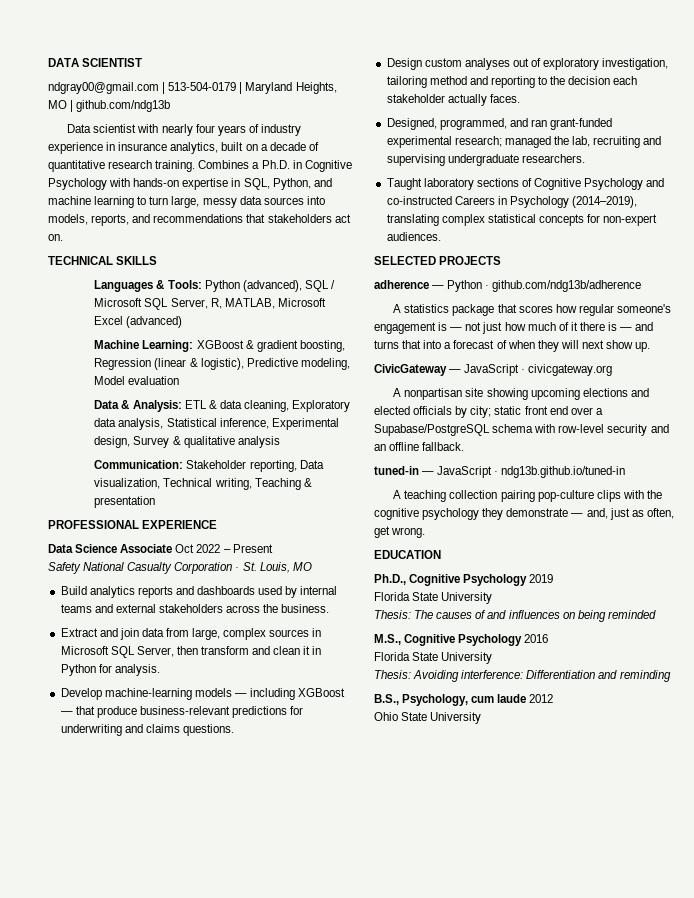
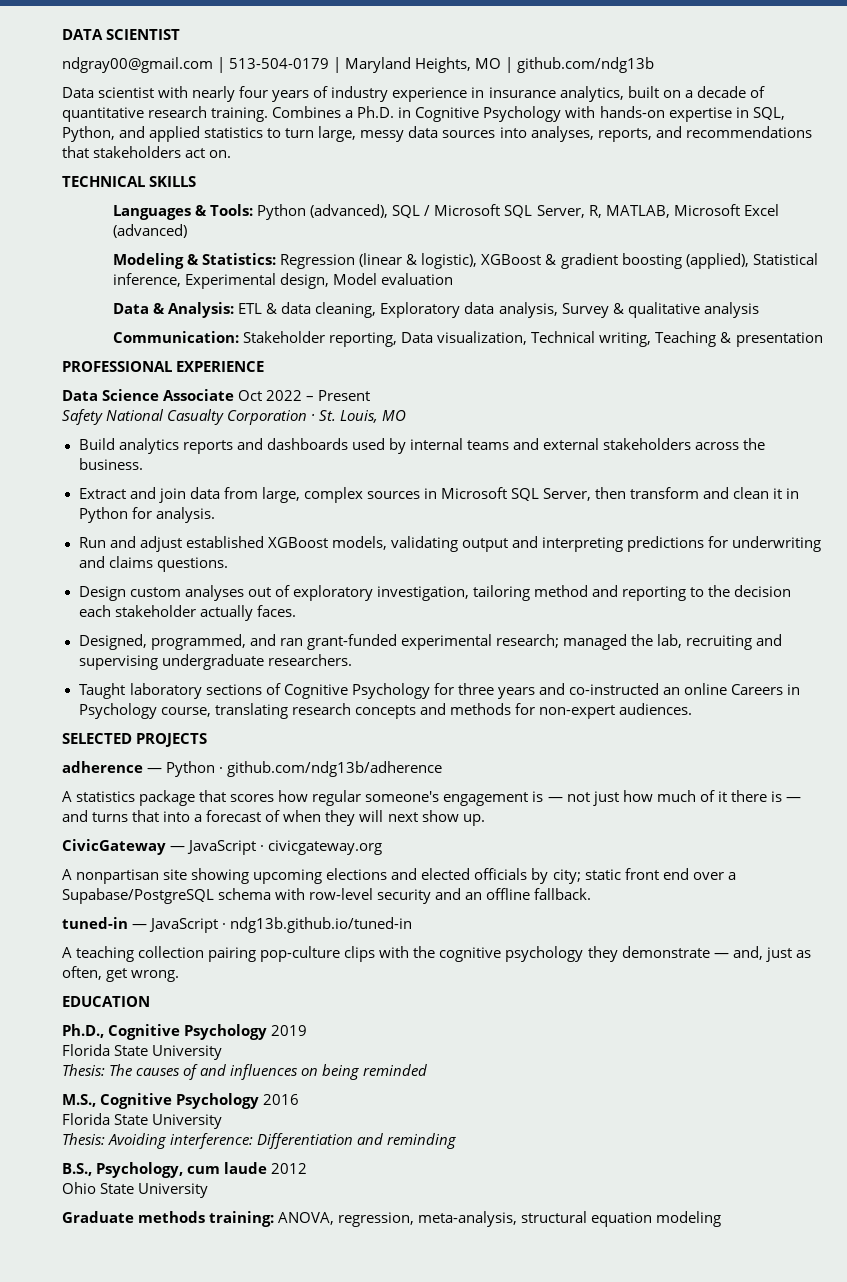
[48,196,135,208] machine learning -> [149,126,264,142] applied statistics
[48,214,88,225] models, -> [530,126,594,142] analyses,
[94,340,345,352] [94,358,350,370] Machine Learning: XGBoost & gradient boosting, Regression (linear & logistic), Predictive modeling, -> [113,253,818,269] [113,273,330,289] Modeling & Statistics: Regression (linear & logistic), XGBoost & gradient boosting (applied), Statistical inference, Experimental design,
[166,418,339,430] [94,436,131,448] Statistical inference, Experimental design, -> (558, 310) none
[60,688,346,700] [60,706,230,718] Develop machine-learning models — including XGBoost — that produce business-relevant -> [78,536,623,552] Run and adjust established XGBoost models, validating output and interpreting
[646,178,665,187] [386,196,638,208] [386,214,584,226] and co-instructed Careers in Psychology (2014–2019), translating complex statistical concepts -> [433,683,801,699] [78,703,511,719] for three years and co-instructed an online Careers in Psychology course, translating research concepts and methods
(482, 718) none -> [62,1211,722,1227] // Graduate methods training: ANOVA, regression, meta-analysis, structural equation modeling

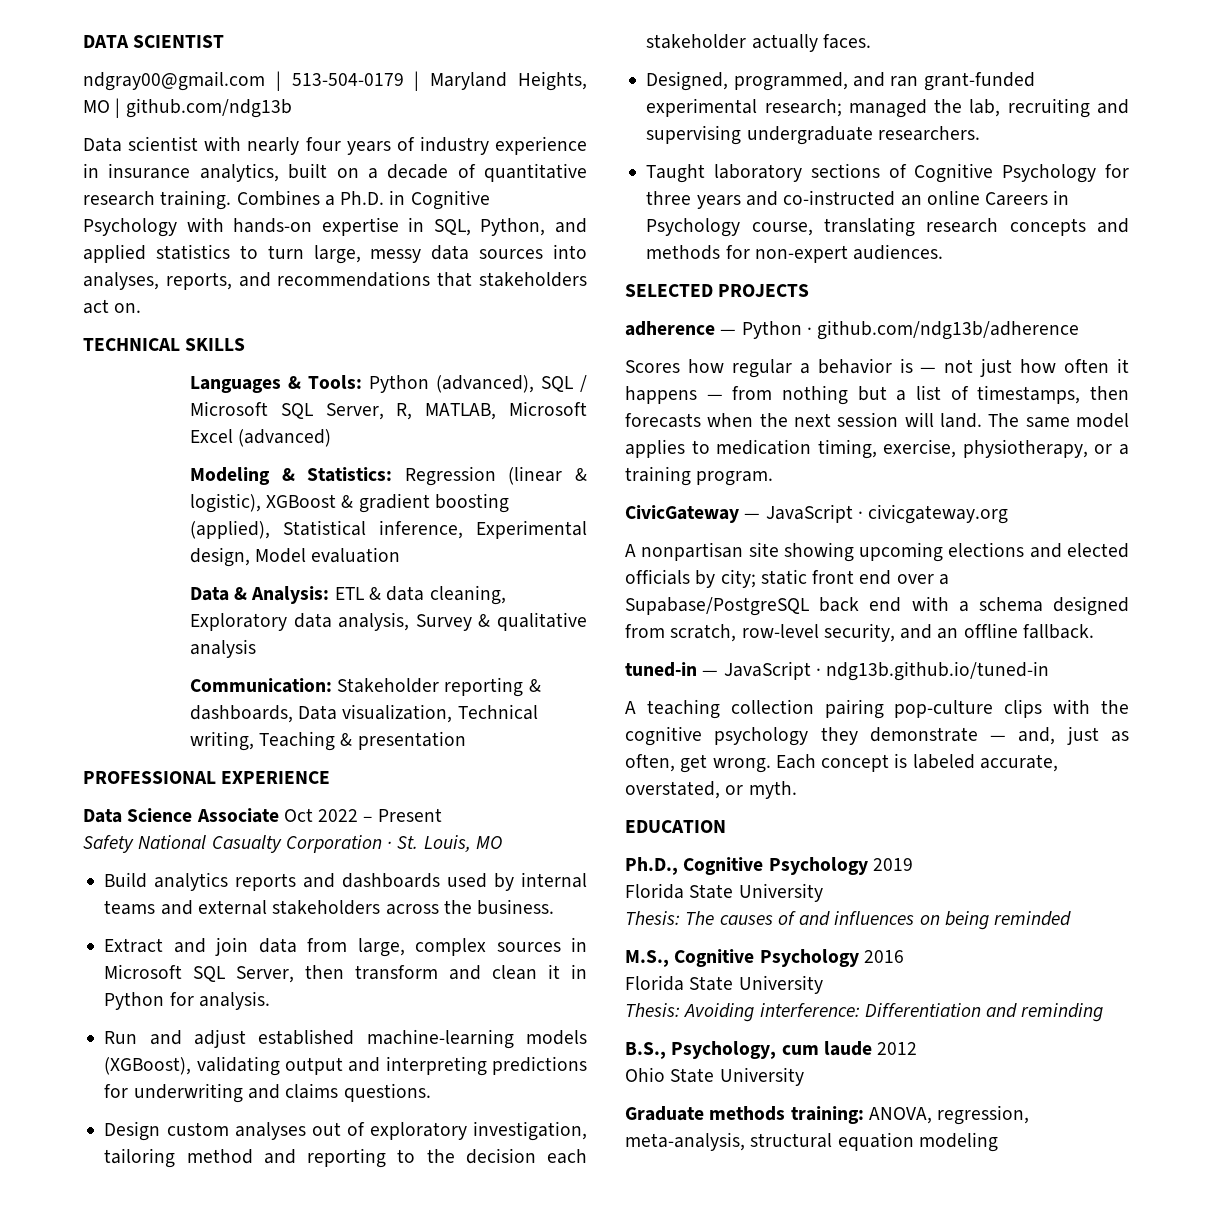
[329,332,398,347] reporting, -> [444,677,541,697] [189,705,293,723] reporting & dashboards,
[267,536,387,550] XGBoost models, -> [366,1029,587,1049] [104,1057,192,1075] machine-learning models (XGBoost),
[62,790,529,806] A statistics package that scores how regular someone's engagement -> [625,358,892,378] Scores how regular a behavior
[656,790,801,802] [62,810,485,826] much of it there is — and turns that into a forecast of when they will next show up. -> [1064,358,1130,373] [625,385,1129,405] [625,412,1129,428] [625,439,1129,459] [625,466,774,486] often it happens — from nothing but a list of timestamps, then forecasts when the next session will land. The same model applies to medication timing, exercise, physiotherapy, or a training program.
[218,888,432,904] schema with row-level security -> [819,596,1129,616] [625,623,895,642] back end with a schema designed from scratch, row-level security,
(180, 976) none -> [775,753,1058,772] [625,781,797,799] Each concept is labeled accurate, overstated, or myth.

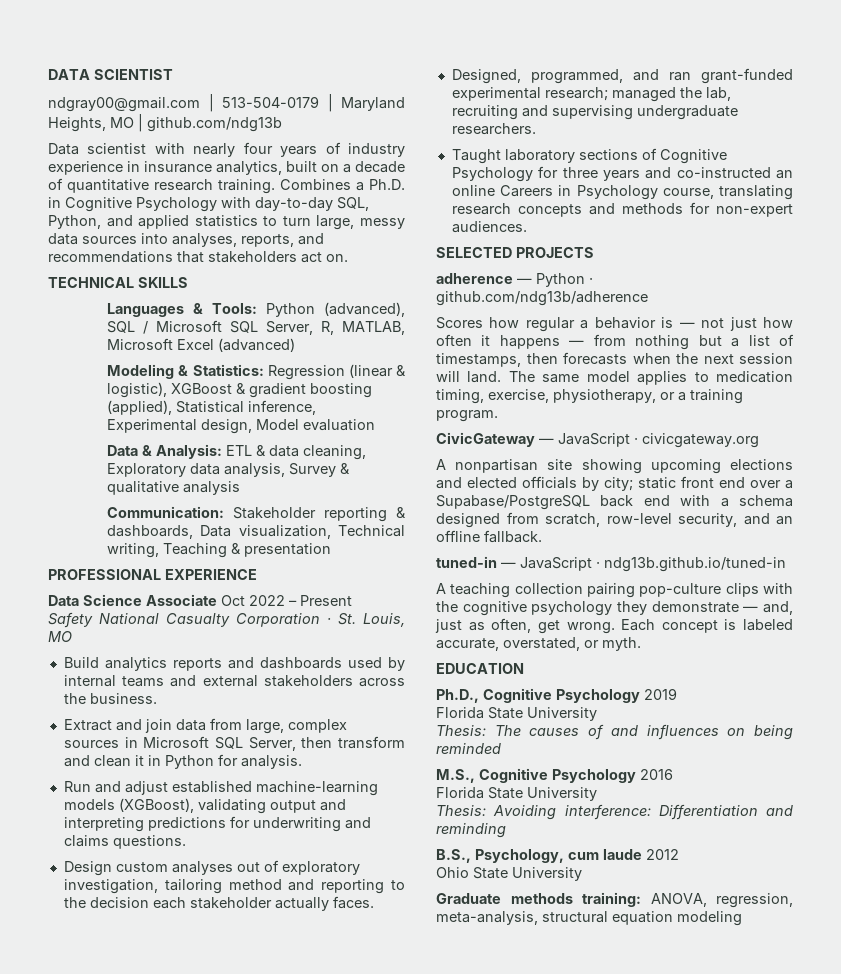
[233,217,425,236] hands-on expertise in -> [255,197,333,211] day-to-day

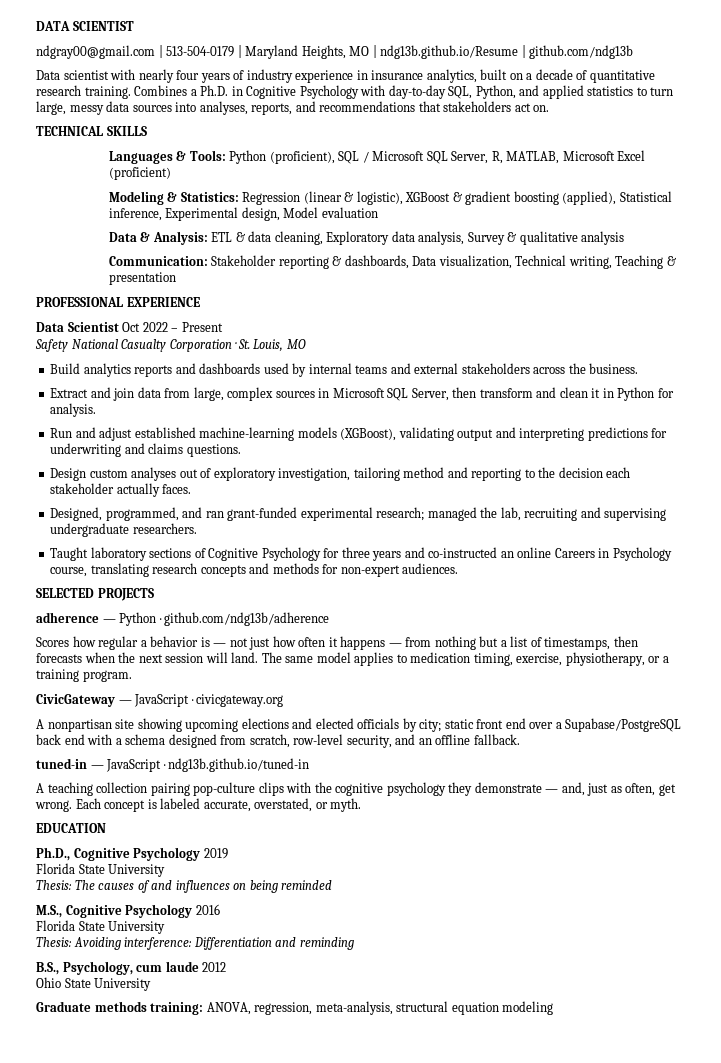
(143, 123) none -> [380,45,526,59] ndg13b.github.io/Resume |
[323,302,405,317] (advanced), -> [269,151,335,164] (proficient),
[218,338,296,352] (advanced) -> [108,167,171,180] (proficient)
[83,594,217,606] Science Associate -> [67,322,119,332] Scientist

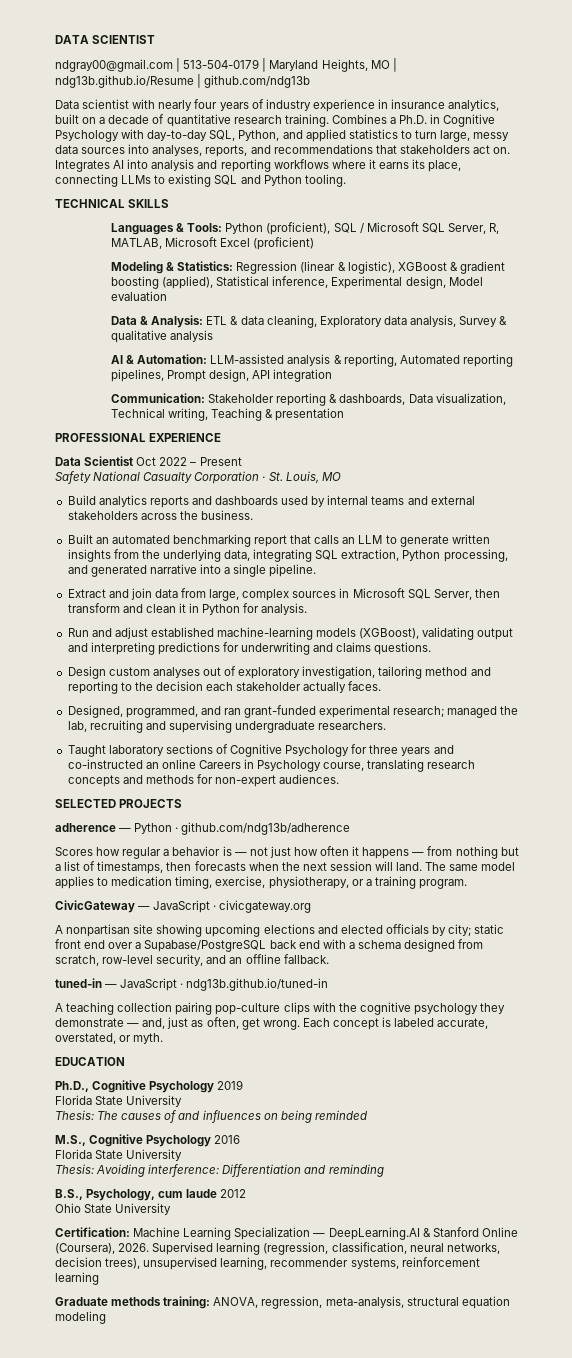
(550, 108) none -> [55,159,462,172] [55,174,346,187] Integrates AI into analysis and reporting workflows where it earns its place, connecting LLMs to existing SQL and Python tooling.
(625, 238) none -> [110,354,513,367] [110,369,333,382] // AI & Automation: LLM-assisted analysis & reporting, Automated reporting pipelines, Prompt design, API integration
(639, 368) none -> [67,534,490,547] [67,549,508,562] [67,564,317,577] // Built an automated benchmarking report that calls an LLM to generate written insights from the underlying data, integrating SQL extraction, Python processing, and generated narrative into a single pipeline.
(152, 984) none -> [55,1227,518,1240] [55,1242,500,1255] [55,1257,480,1270] [55,1272,99,1285] // Certification: Machine Learning Specialization — DeepLearning.AI & Stanford Online (Coursera), 2026. Supervised learning (regression, classification, neural networks, decision trees), unsupervised learning, recommender systems, reinforcement learning

